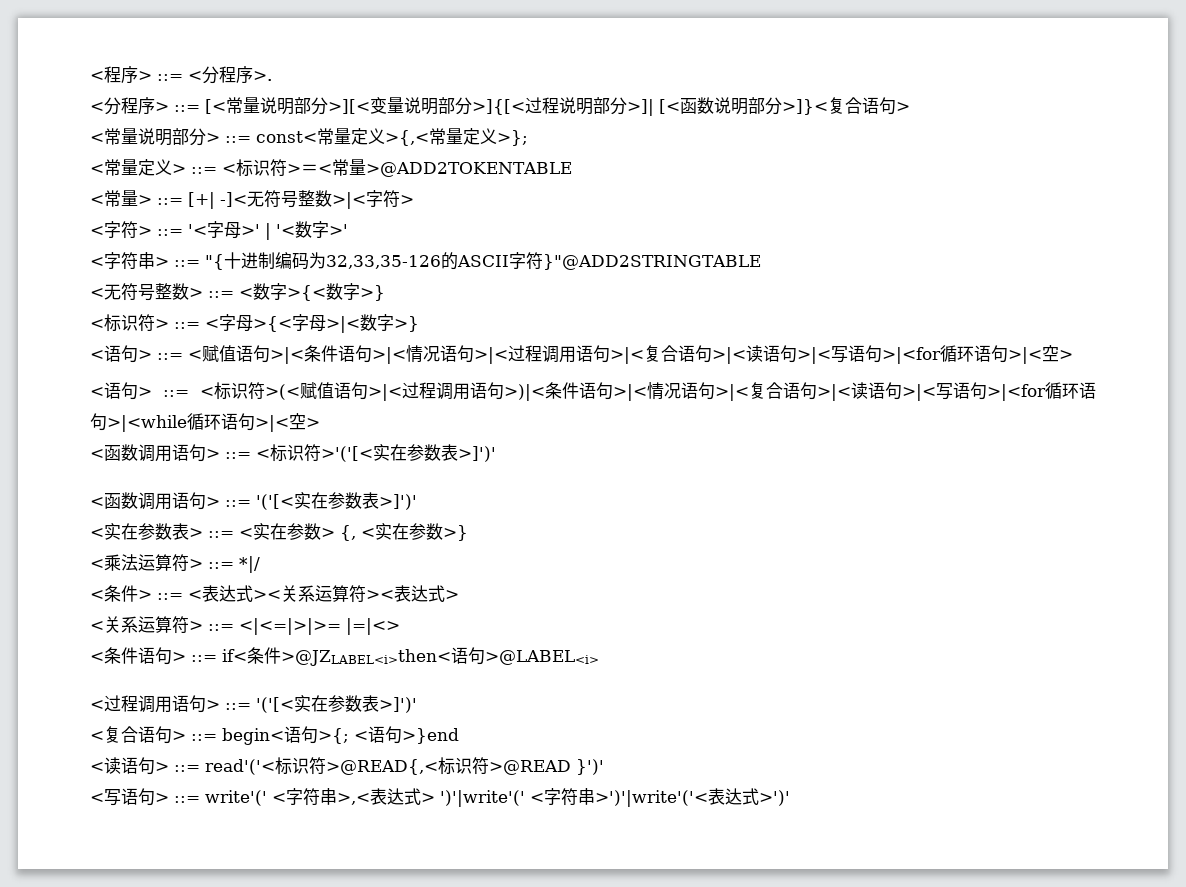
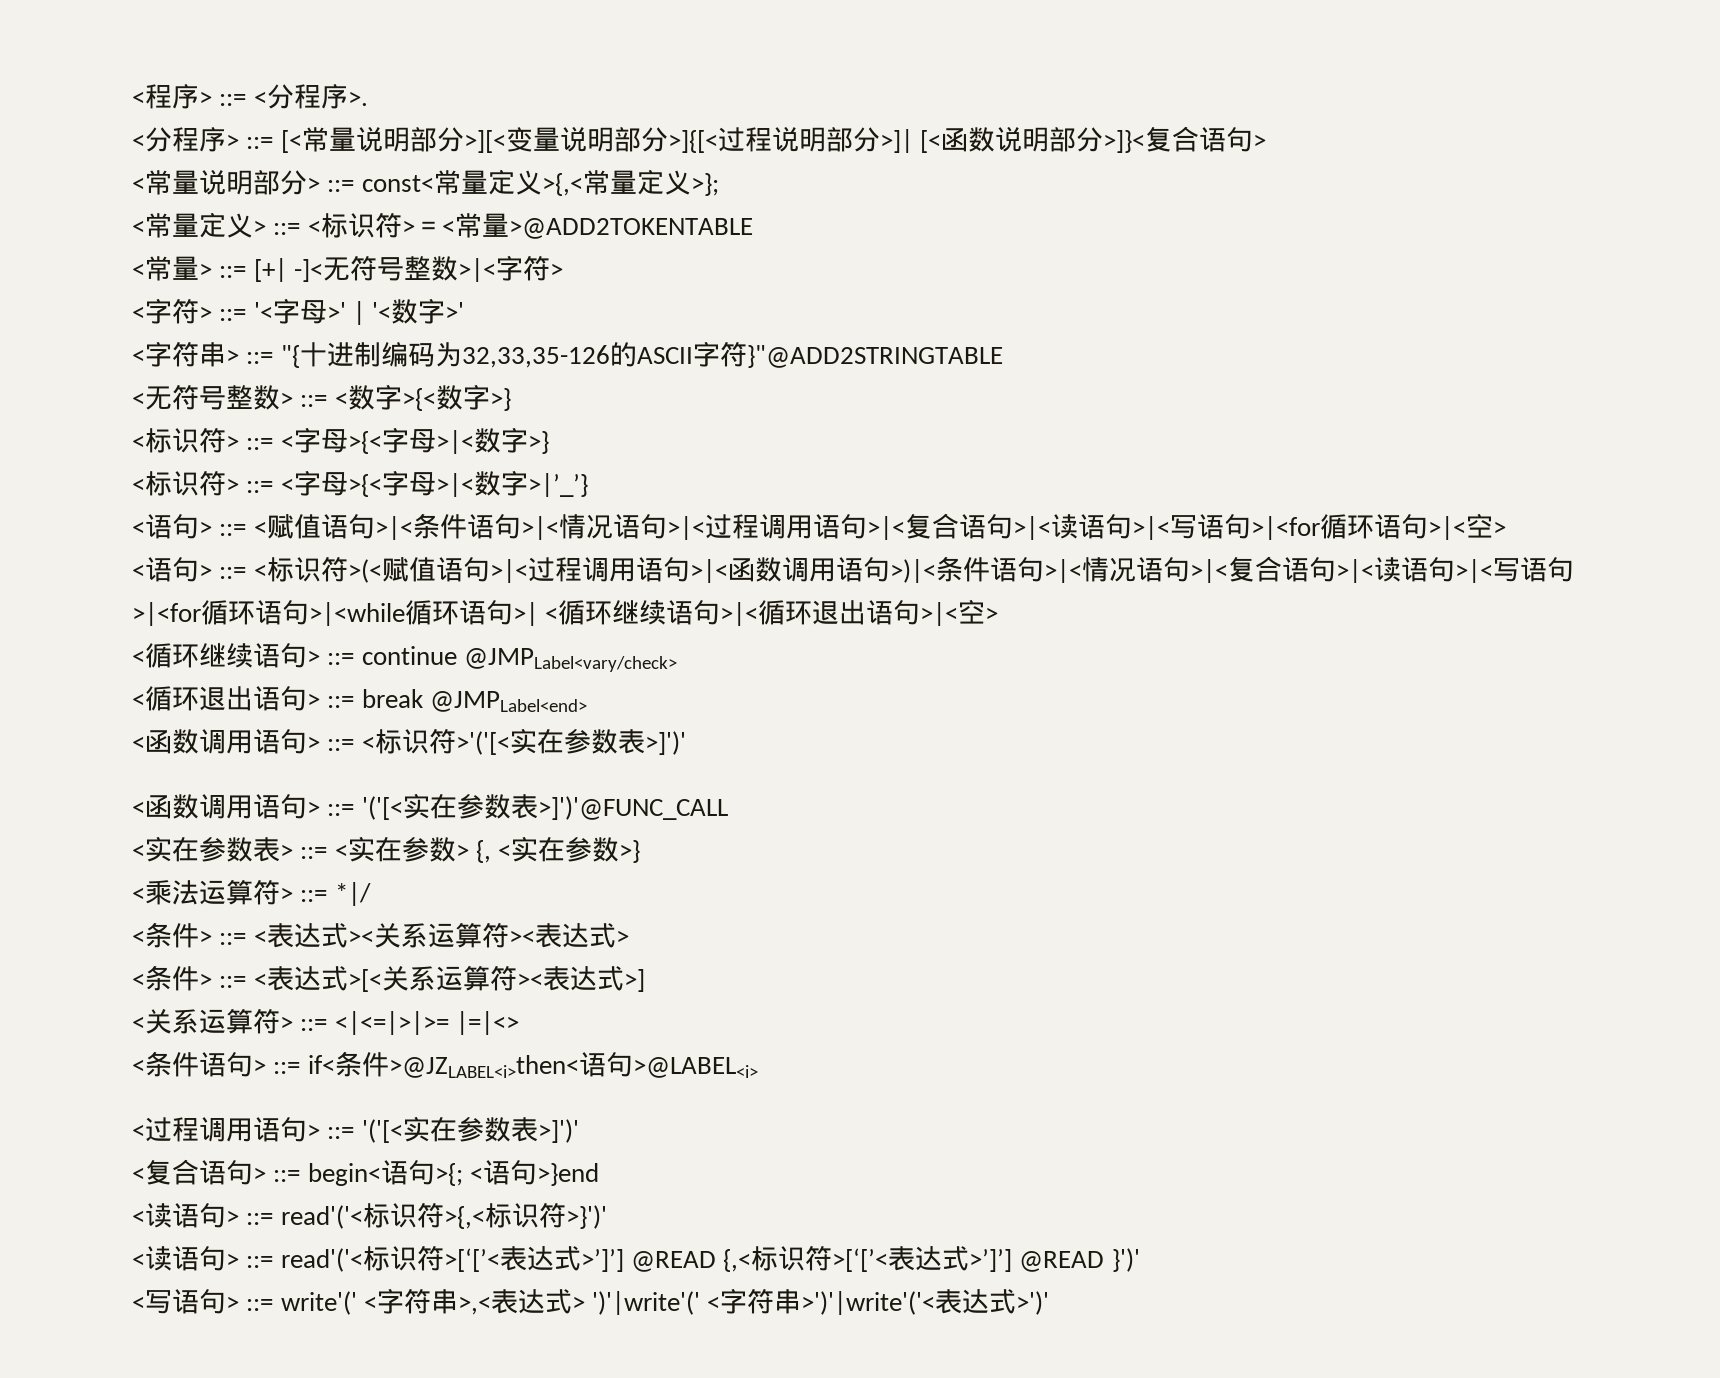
(419, 324) none -> [132,470,588,497] // <标识符> ::= <字母>{<字母>|<数字>|’_’}
(504, 391) none -> [689,557,890,583] >|<函数调用语句
[255,413,320,432] >|<空> -> [513,599,999,626] [132,643,677,672] [132,686,587,712] >| <循环继续语句>|<循环退出语句>|<空> // <循环继续语句> ::= continue @JMPLabel<vary/check> // <循环退出语句> ::= break @JMPLabel<end>
[379,494,417,510] >]')' -> [537,796,728,820] >]')'@FUNC_CALL
(459, 595) none -> [132,965,645,992] // <条件> ::= <表达式>[<关系运算符><表达式>]
[326,757,571,775] >@READ{,<标识符>@READ -> [443,1202,607,1229] [132,1245,1105,1272] >{,<标识符>}')' // <读语句> ::= read'('<标识符>[‘[’<表达式>’]’] @READ {,<标识符>[‘[’<表达式>’]’] @READ

